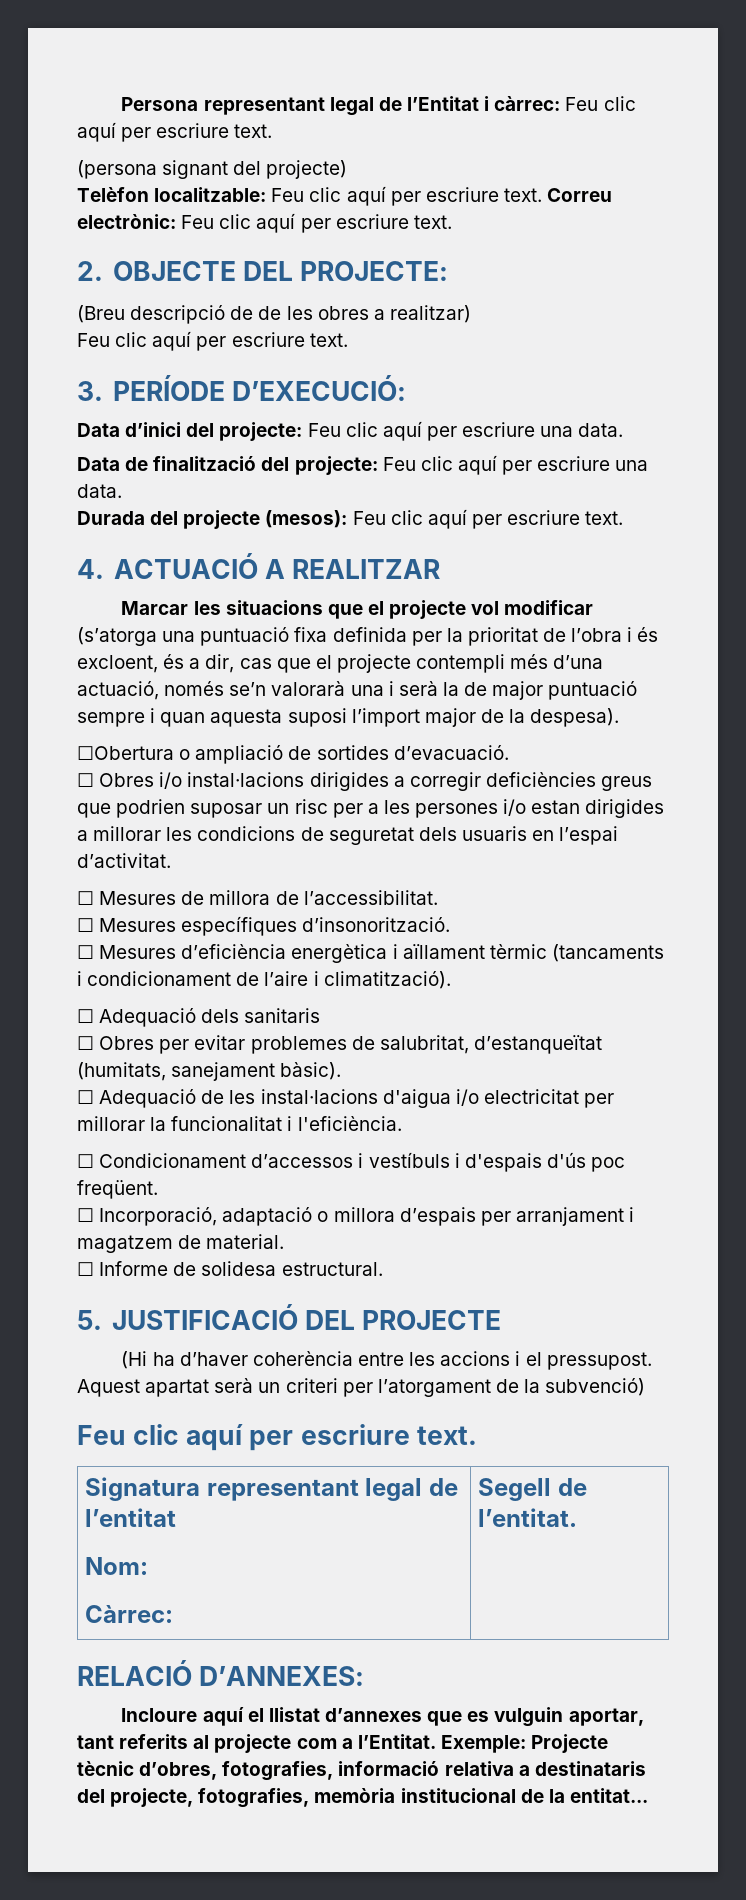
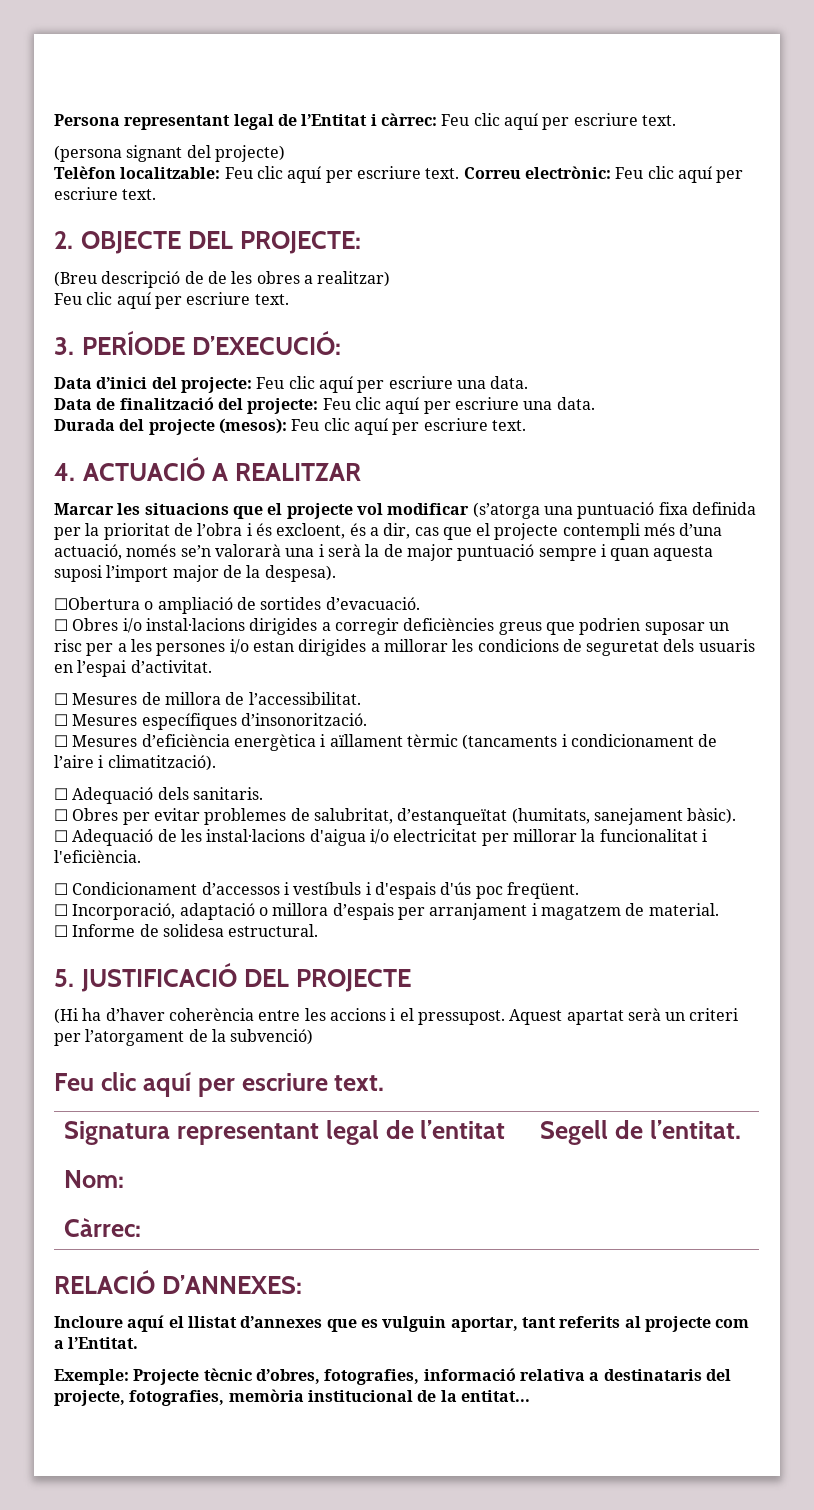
[244,1008,321,1023] sanitaris -> [192,787,263,800] sanitaris.
(436, 1741) none -> (139, 1343) //

